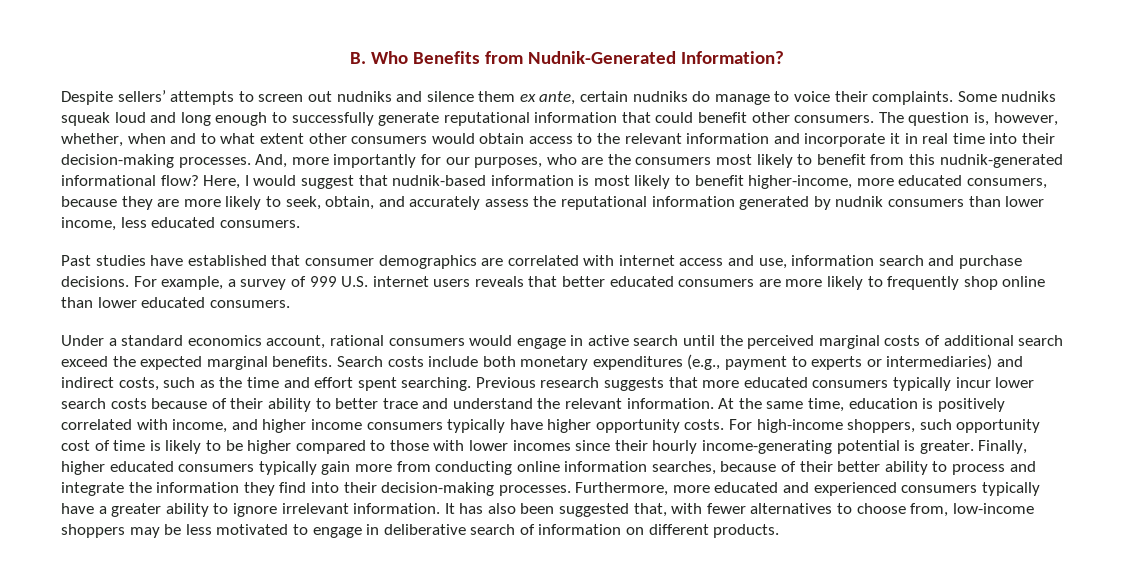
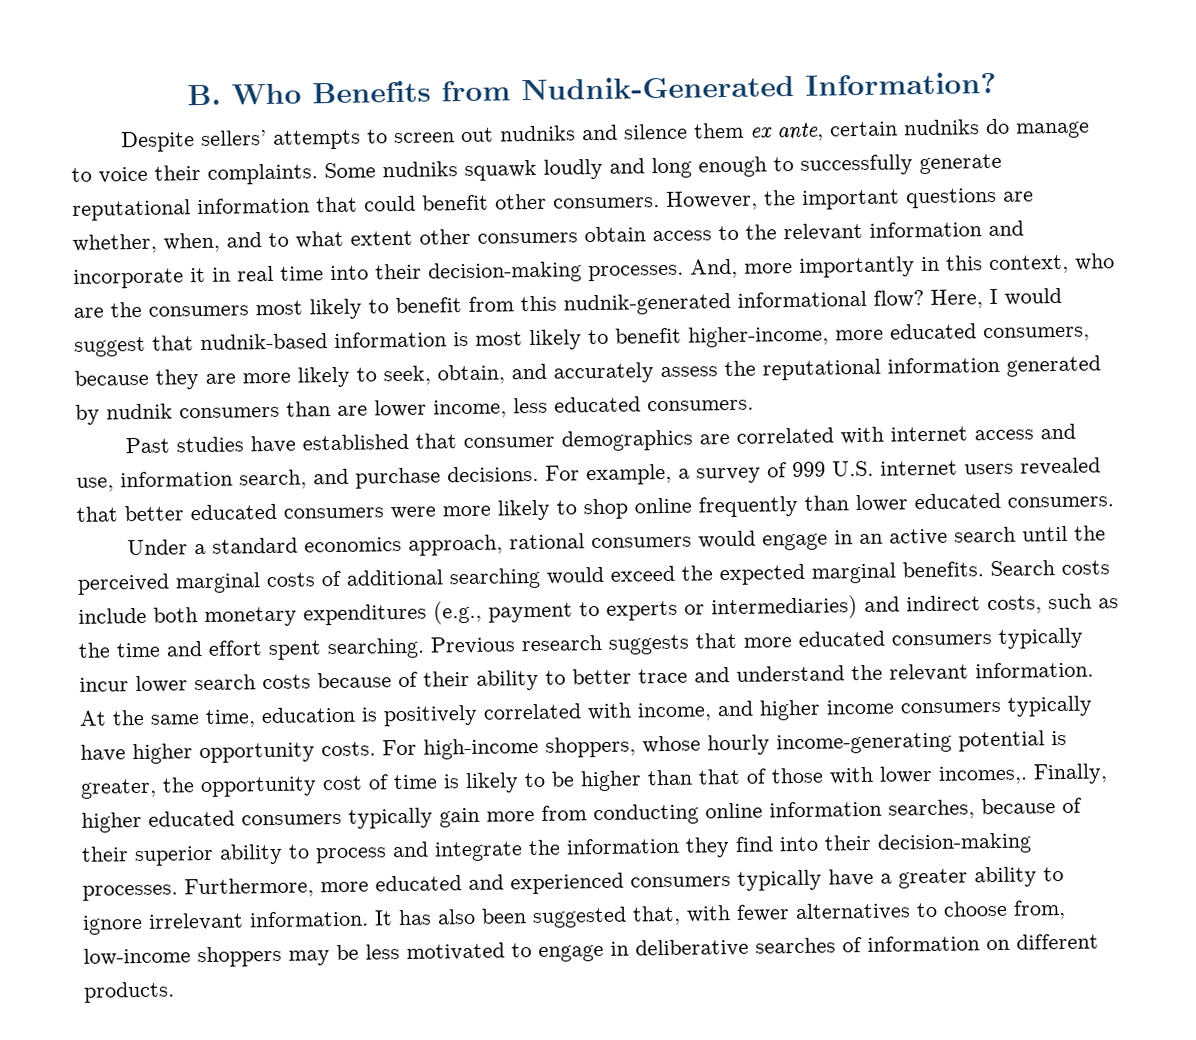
[61,112,146,126] squeak loud -> [464,158,603,181] squawk loudly
[878,112,1058,126] [61,133,166,147] The question is, however, whether, when -> [666,187,1034,211] [72,232,220,254] However, the important questions are whether, when,
[431,133,475,144] would -> (578, 238) none
[420,154,543,168] for our purposes, -> [921,254,1069,275] in this context,
(1001, 201) none -> [337,405,368,416] are
[878,255,924,266] search -> [239,469,307,490] search,
[474,276,524,287] reveals -> [1020,457,1101,476] revealed
[758,276,960,290] are more likely to frequently -> [390,499,577,521] were more likely to
(1046, 281) none -> [698,495,798,518] frequently
[266,335,326,349] account, -> [407,534,503,556] approach,
(584, 340) none -> [858,533,883,545] an
[1018,335,1064,346] search -> [449,566,604,590] searching would
[919,419,952,430] such -> [642,730,1067,756] [80,777,195,799] whose hourly income-generating potential is greater, the
[295,440,974,454] compared to those with lower incomes since their hourly income-generating potential is greater. -> [647,765,1028,786] than that of those with lower incomes,.
[837,461,881,472] better -> [134,845,214,867] superior
[470,524,516,535] search -> [755,937,836,954] searches

